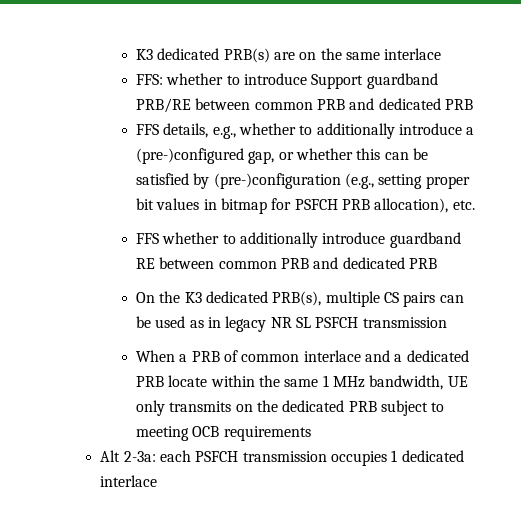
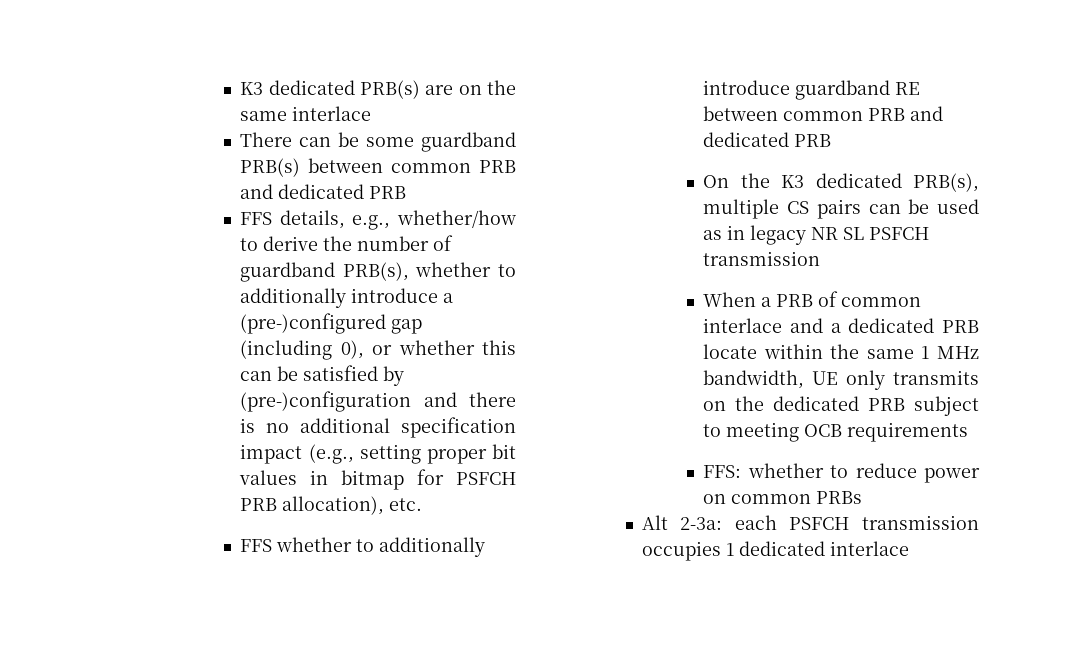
[136,73,438,89] [136,98,192,113] FFS: whether to introduce Support guardband PRB/RE -> [240,132,516,152] [240,158,301,177] There can be some guardband PRB(s)
(236, 132) none -> [397,210,516,228] [240,235,454,251] [240,262,409,282] whether/how to derive the number of guardband PRB(s),
[248,151,275,164] gap, -> [391,319,423,334] [240,340,364,360] gap (including 0),
(341, 181) none -> [423,392,516,407] [240,417,516,438] [240,444,303,464] and there is no additional specification impact
(311, 433) none -> [703,463,980,483] [703,491,863,504] // FFS: whether to reduce power on common PRBs

